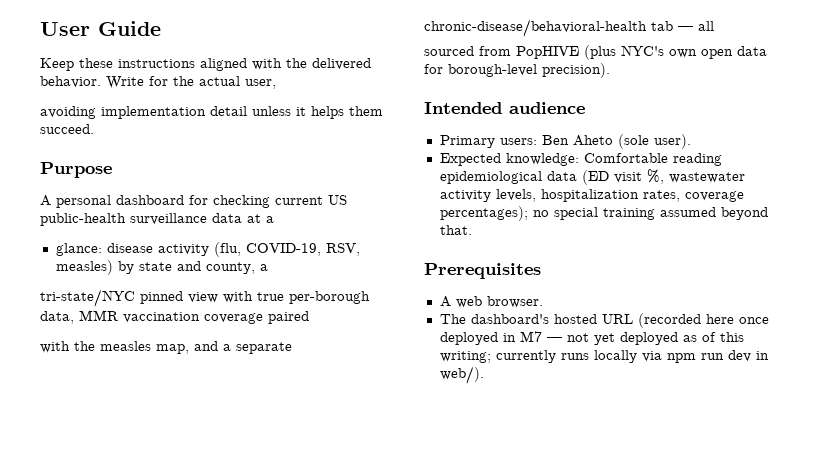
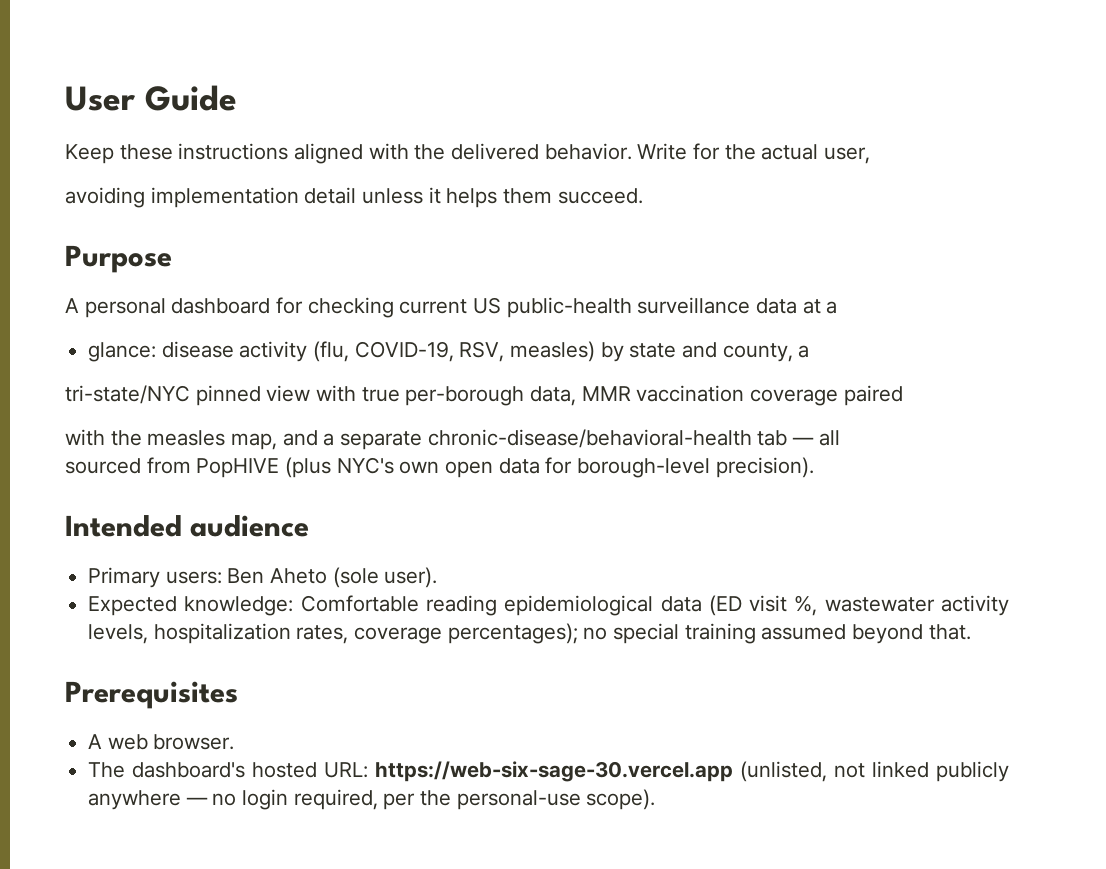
[601,313,769,328] [439,331,744,345] [439,350,769,363] [439,366,484,384] URL (recorded here once deployed in M7 — not yet deployed as of this writing; currently runs locally via npm run dev in web/). -> [324,761,1009,782] [88,789,656,810] URL: https://web-six-sage-30.vercel.app (unlisted, not linked publicly anywhere — no login required, per the personal-use scope).

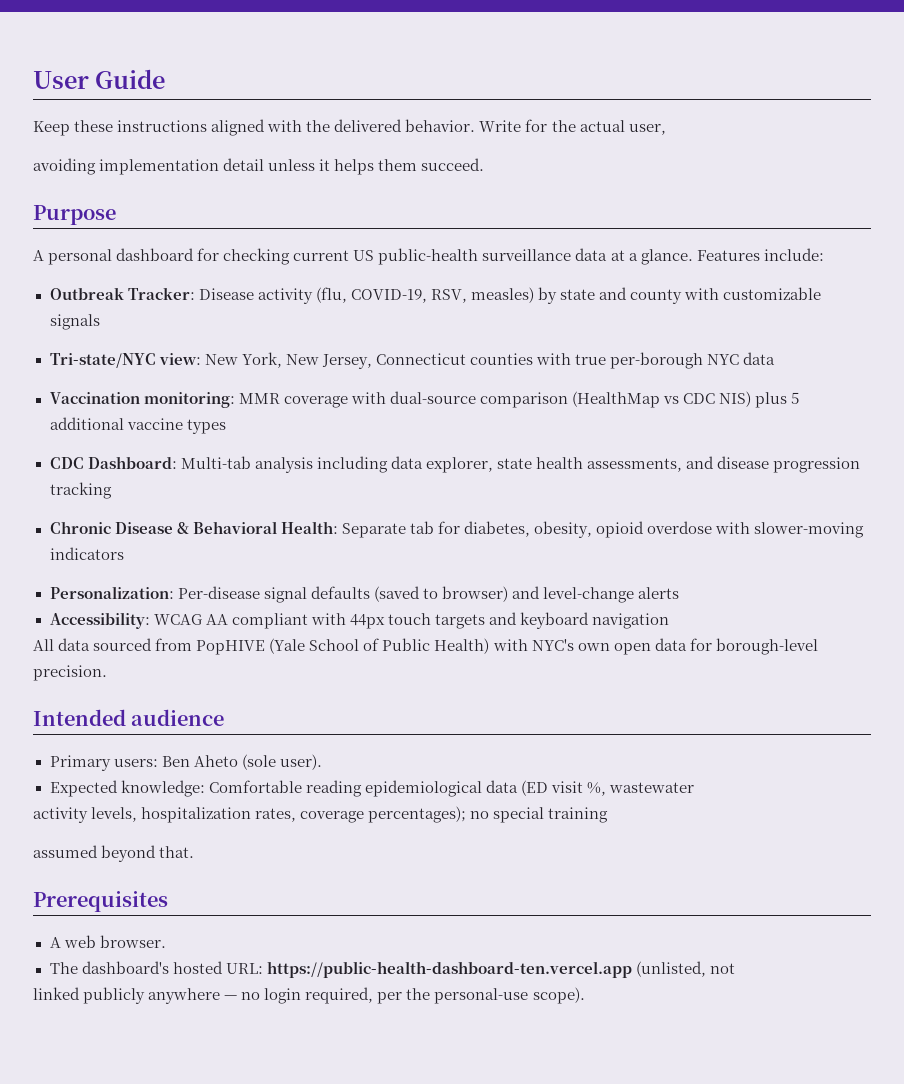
[88,341,234,362] // glance: disease -> [640,248,824,265] [49,287,254,300] glance. Features include: // Outbreak Tracker: Disease
[722,343,810,362] [65,385,903,406] [65,429,840,450] [65,457,332,478] county, a // tri-state/NYC pinned view with true per-borough data, MMR vaccination coverage paired // with the measles map, and a separate chronic-disease/behavioral-health tab — all // sourced from PopHIVE (plus -> [630,287,822,304] [49,314,100,330] [49,352,776,369] [49,391,800,408] [49,417,226,434] [49,456,861,473] [49,482,112,499] [49,521,865,538] [49,547,124,560] [49,586,679,603] [49,612,669,629] [33,638,528,655] county with customizable signals // Tri-state/NYC view: New York, New Jersey, Connecticut counties with true per-borough NYC data // Vaccination monitoring: MMR coverage with dual-source comparison (HealthMap vs CDC NIS) plus 5 additional vaccine types // CDC Dashboard: Multi-tab analysis including data explorer, state health assessments, and disease progression tracking // Chronic Disease & Behavioral Health: Separate tab for diabetes, obesity, opioid overdose with slower-moving indicators // Personalization: Per-disease signal defaults (saved to browser) and level-change alerts // Accessibility: WCAG AA compliant with 44px touch targets and keyboard navigation // All data sourced from PopHIVE (Yale School of Public Health) with
[715,457,814,478] precision). -> [33,665,107,681] precision.
(935, 604) none -> (694, 787) //
(756, 633) none -> (609, 815) //
[375,761,734,782] https://web-six-sage-30.vercel.app -> [266,961,632,978] https://public-health-dashboard-ten.vercel.app
(866, 770) none -> (735, 968) //

